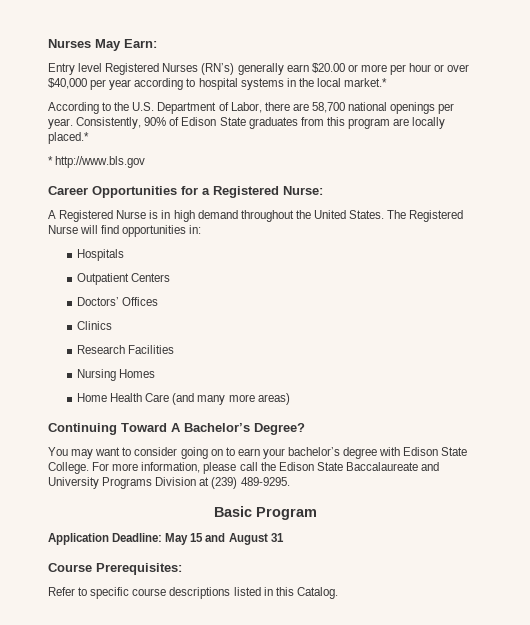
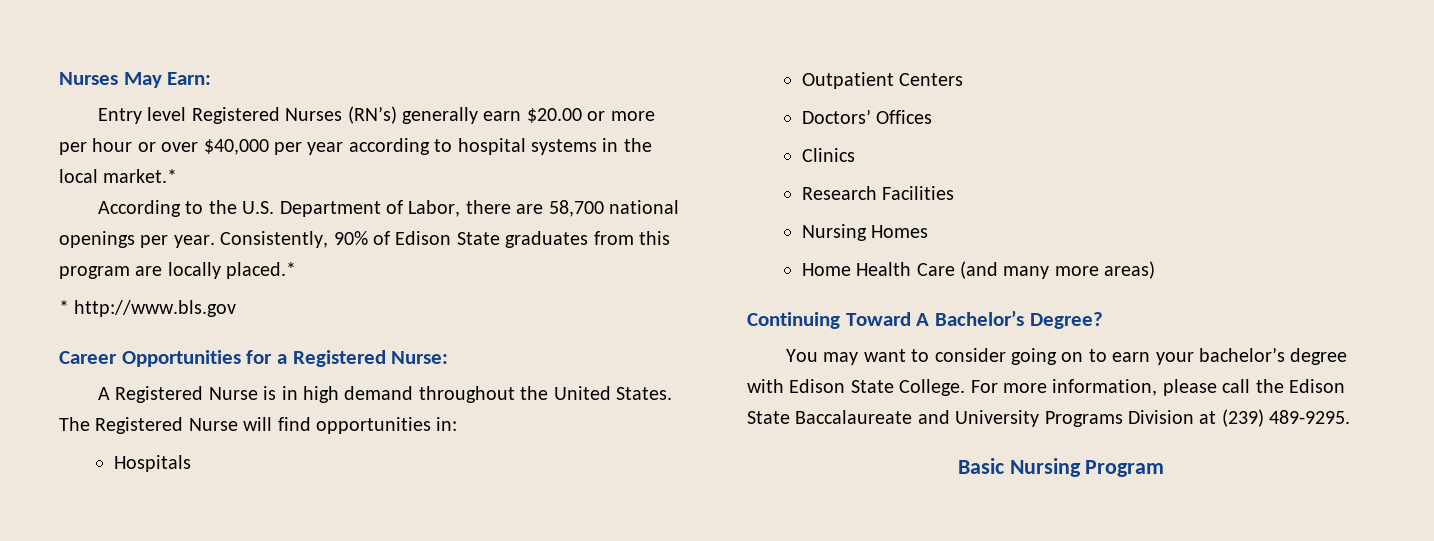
(252, 511) none -> [1009,458,1081,477] Nursing
[48,533,284,545] [48,563,182,575] [48,587,338,599] // Application Deadline: May 15 and August 31 // Course Prerequisites: // Refer to specific course descriptions listed in this Catalog. -> (1165, 468) none

